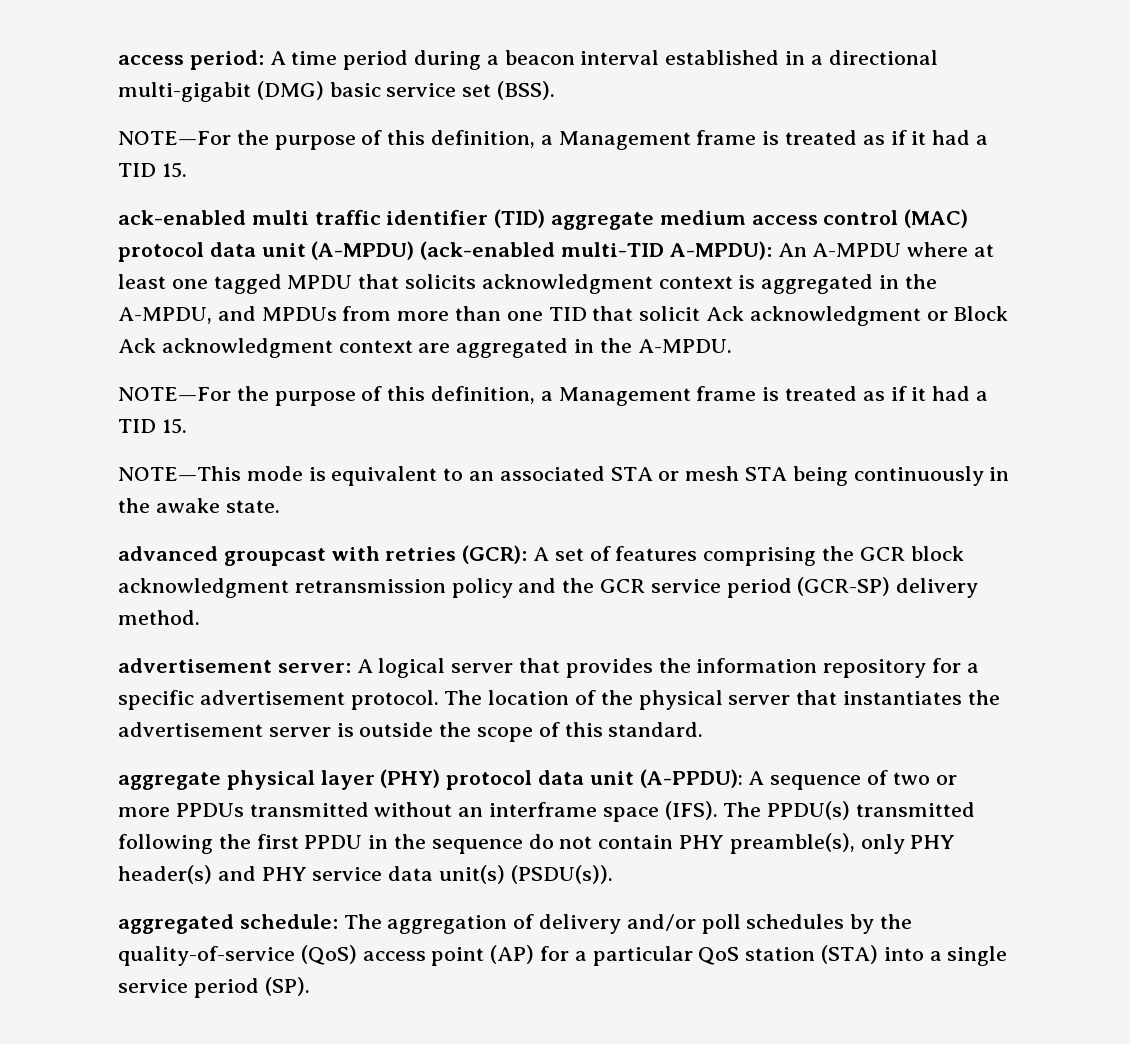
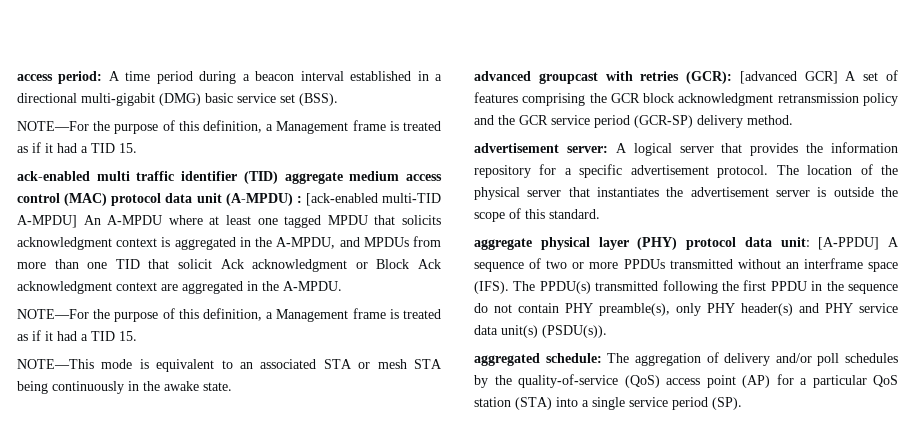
[420,241,772,260] (ack-enabled multi-TID A-MPDU): -> [296,193,441,206] [17,215,77,228] : [ack-enabled multi-TID A-MPDU]
(528, 554) none -> [739,71,838,84] [advanced GCR]
[589,769,743,788] unit (A-PPDU): -> [780,237,880,250] unit: [A-PPDU]

